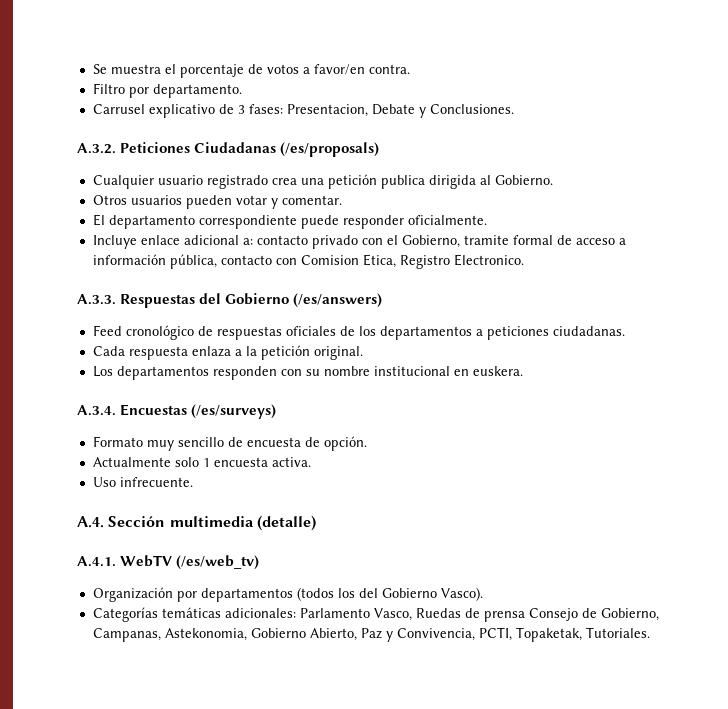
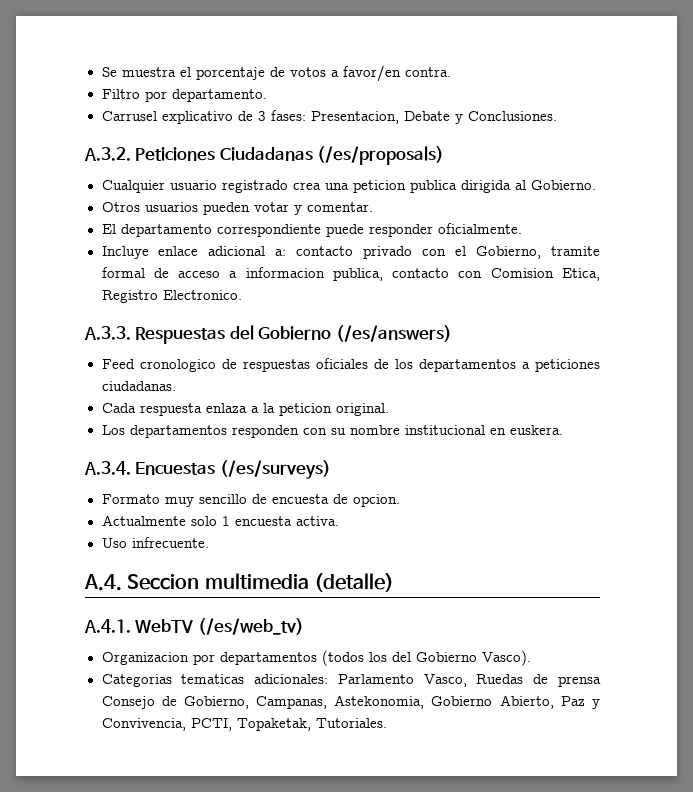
[327,174,377,189] petición -> [352,180,406,193] peticion
[92,254,217,269] información pública, -> [245,267,383,281] informacion publica,
[125,325,194,340] cronológico -> [139,359,216,372] cronologico
[260,345,310,360] petición -> [278,403,332,416] peticion
[323,436,367,451] opción. -> [352,494,400,507] opcion.
[108,516,166,527] Sección -> [127,574,200,590] Seccion
[92,587,173,602] Organización -> [101,652,189,665] Organizacion
[92,607,221,622] Categorías temáticas -> [101,674,245,687] Categorias tematicas

